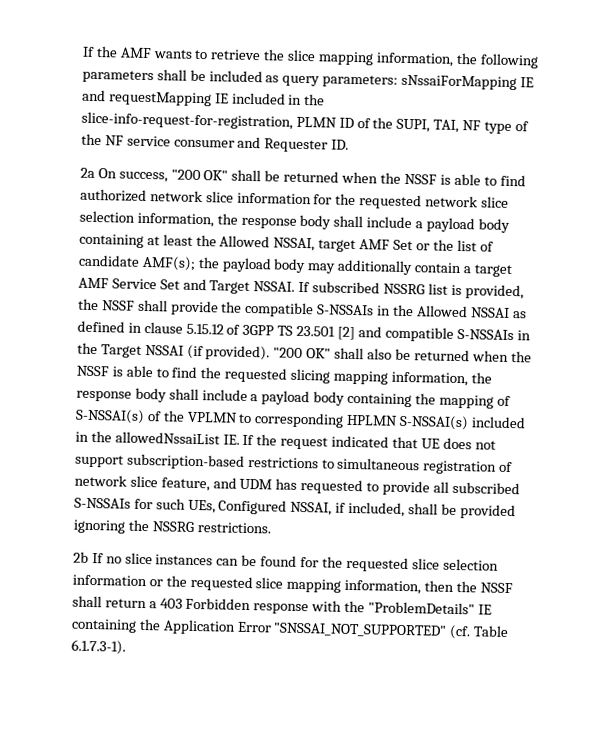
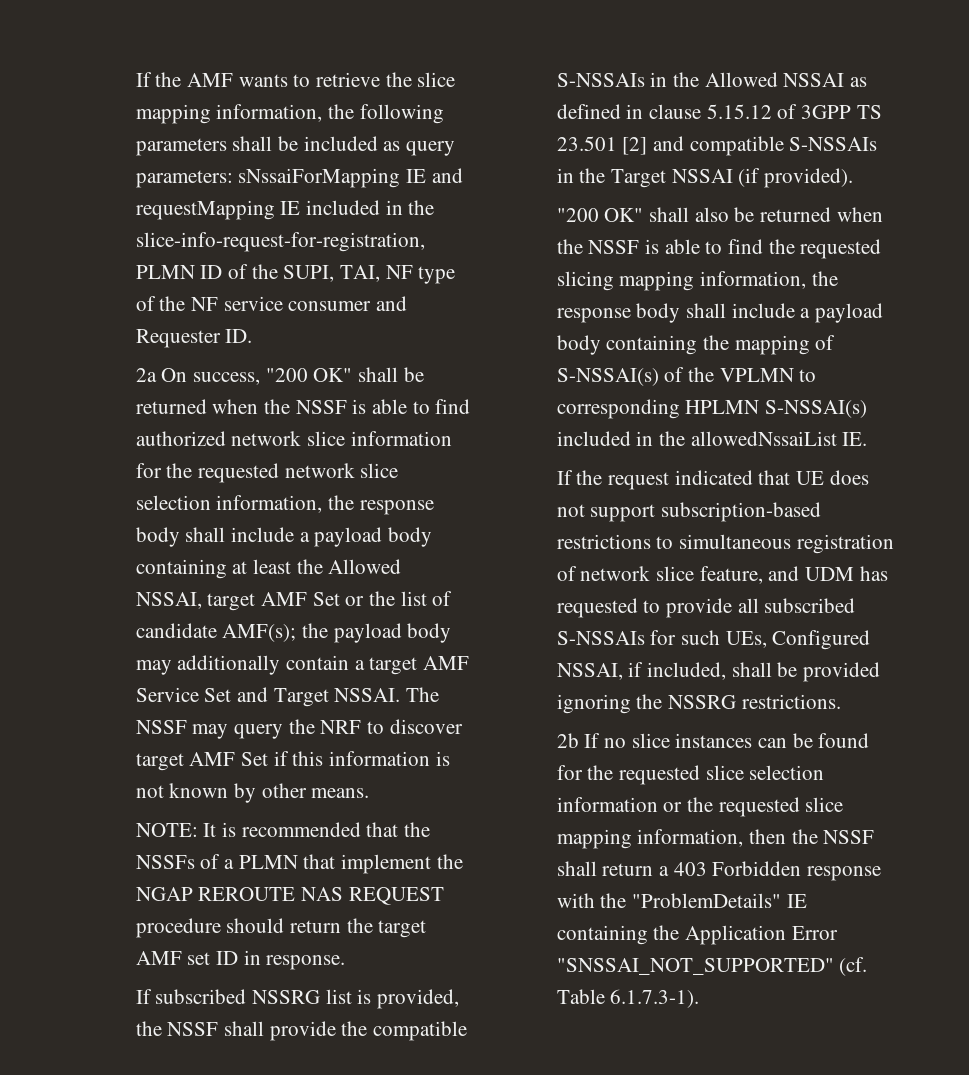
(296, 286) none -> [406,687,440,702] [135,719,463,739] [135,751,450,771] [135,783,370,803] [135,822,431,837] [135,854,463,874] [135,887,444,905] [135,918,427,938] [135,950,346,970] The NSSF may query the NRF to discover target AMF Set if this information is not known by other means. // NOTE: It is recommended that the NSSFs of a PLMN that implement the NGAP REROUTE NAS REQUEST procedure should return the target AMF set ID in response. //
(271, 353) none -> (854, 178) //
(240, 439) none -> (868, 439) //

